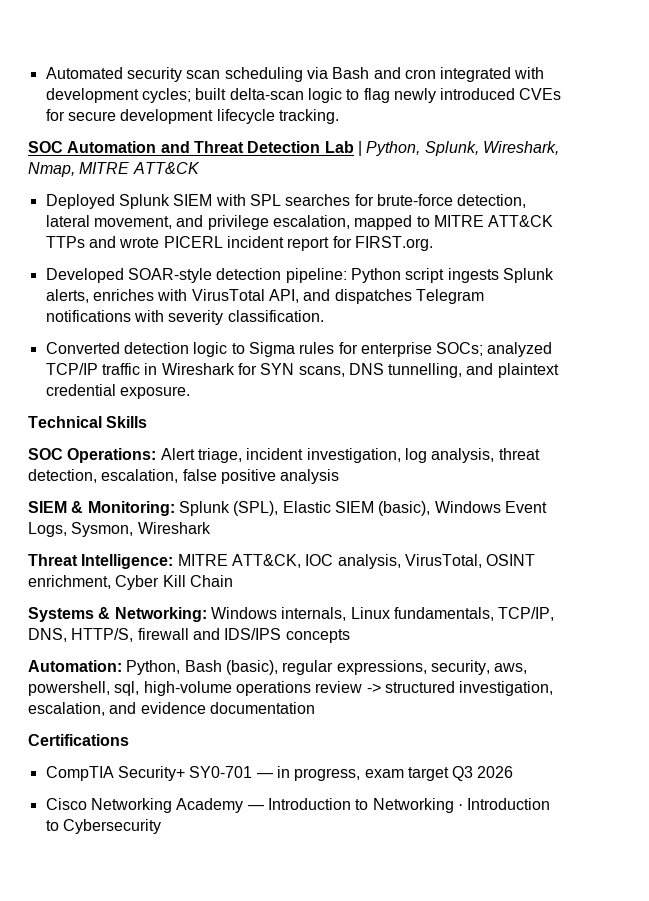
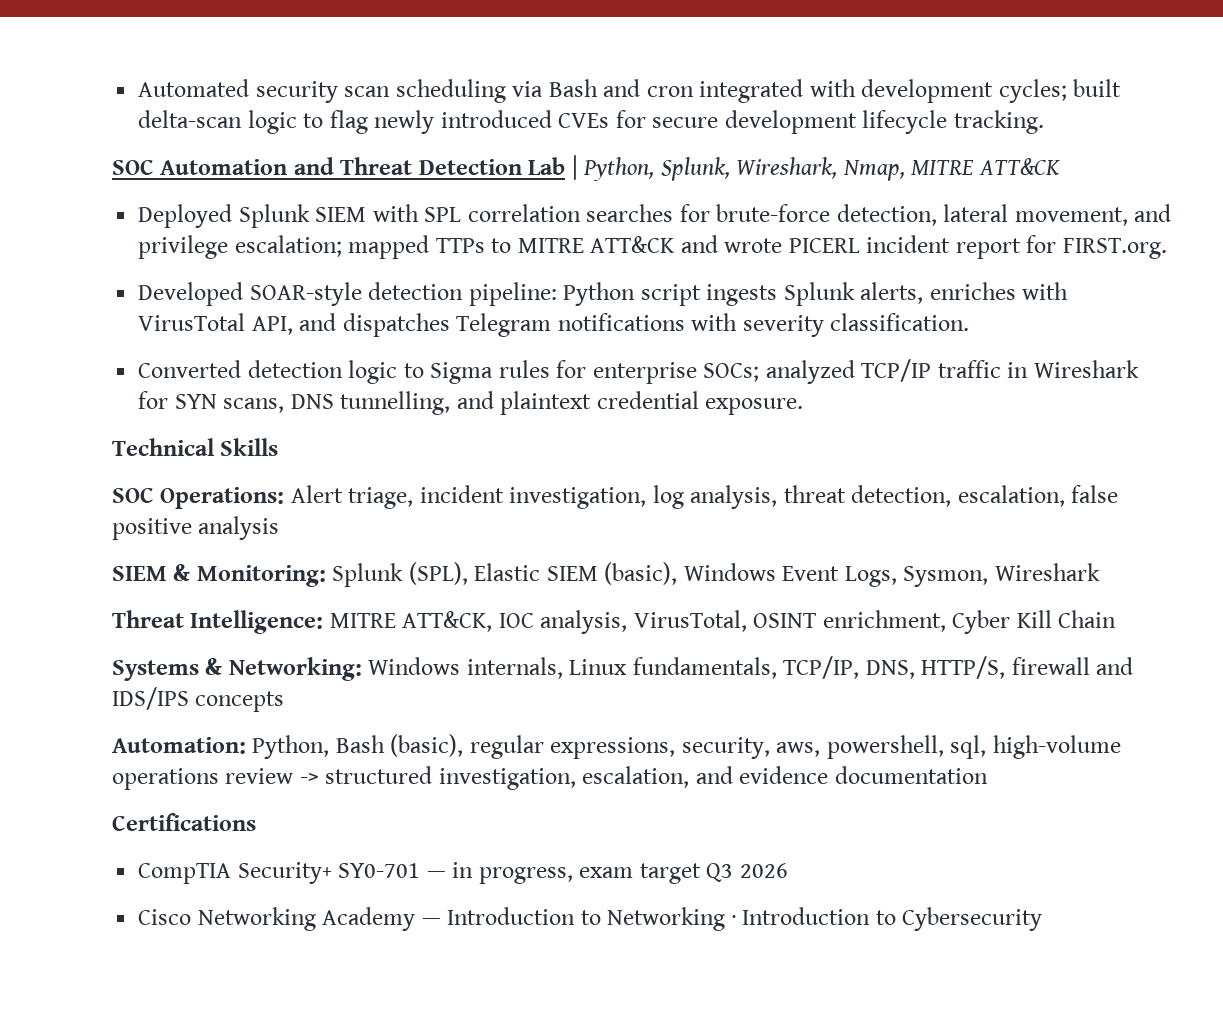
(281, 200) none -> [467,204,581,222] correlation
[272,215,413,230] escalation, mapped -> [234,235,485,259] escalation; mapped TTPs
[45,236,85,248] TTPs -> (676, 244) none

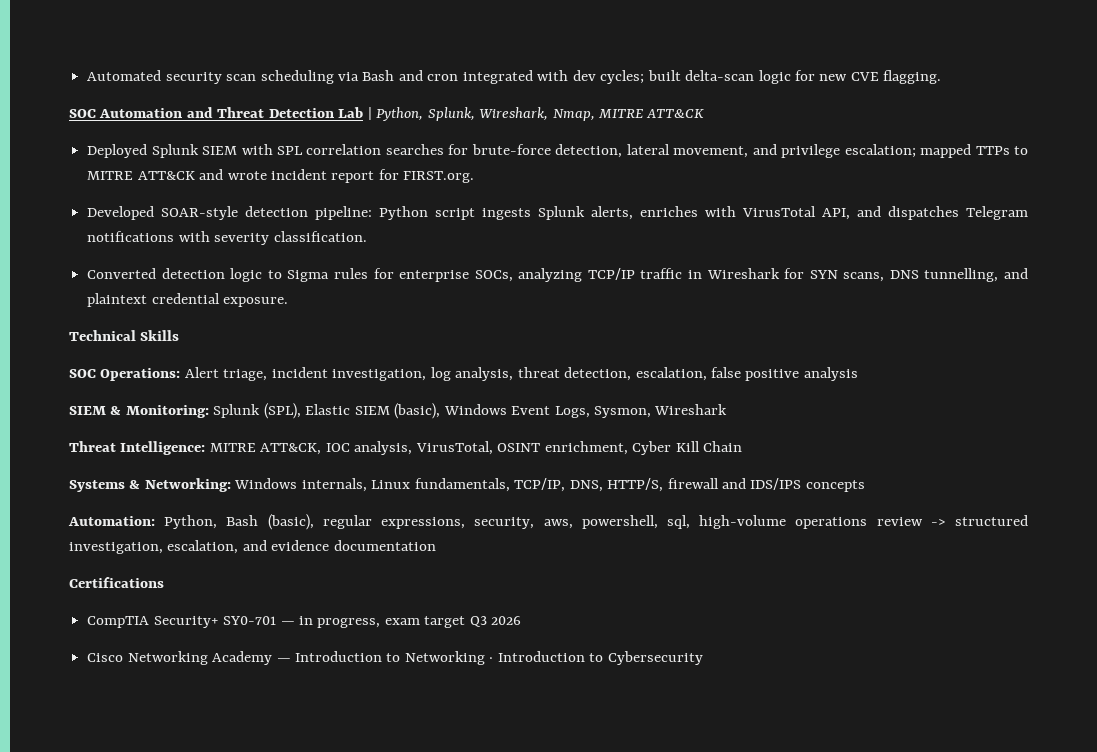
[861,79,994,103] development -> [572,70,596,81] dev
[303,110,1044,134] to flag newly introduced CVEs for secure development lifecycle tracking. -> [794,70,942,84] for new CVE flagging.
[788,238,860,253] PICERL -> (267, 175) none
[703,360,855,384] SOCs; analyzed -> [474,268,583,282] SOCs, analyzing

